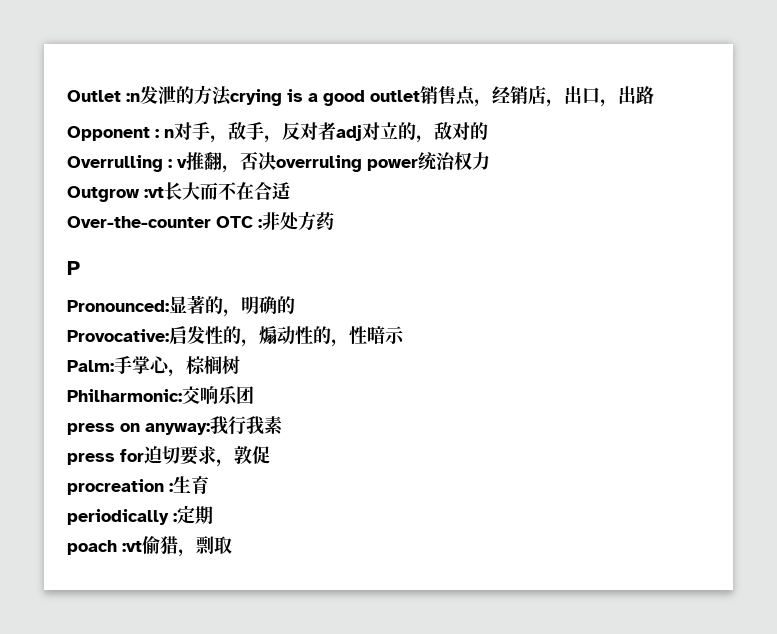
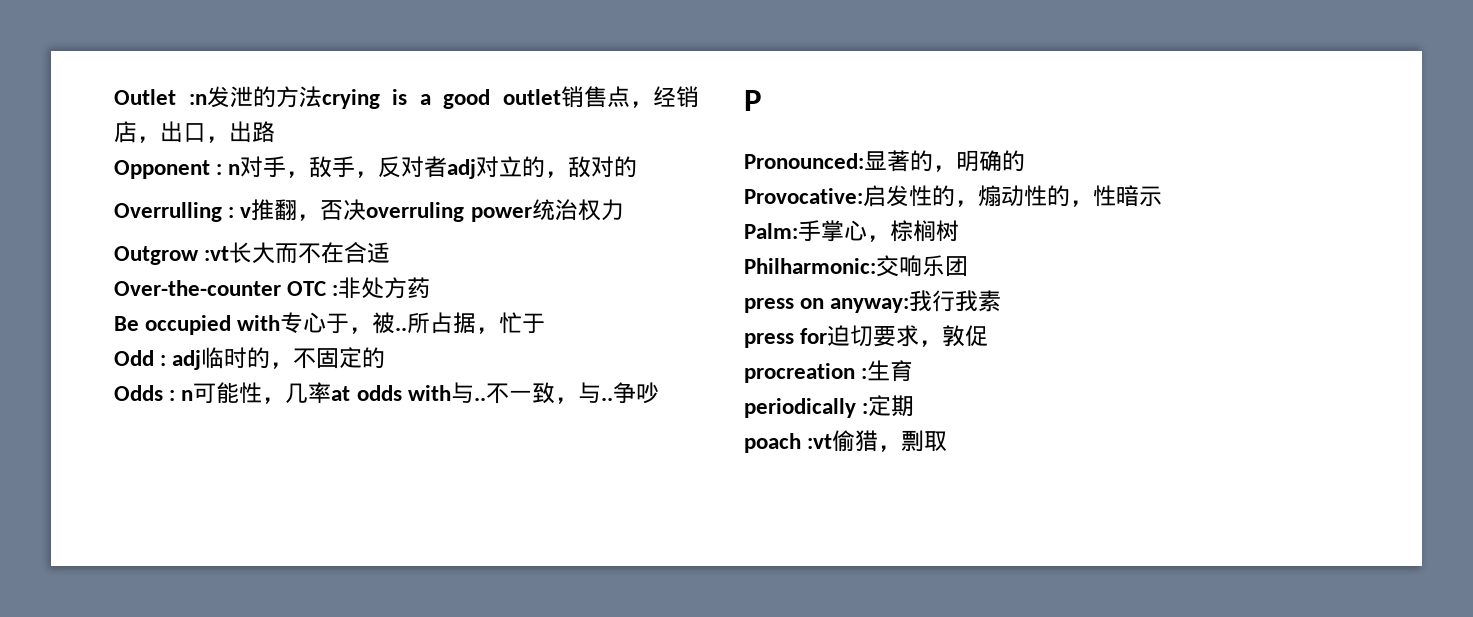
(334, 221) none -> [114,312,546,335] [114,347,386,370] [114,382,659,404] // Be occupied with专心于，被..所占据，忙于 // Odd : adj临时的，不固定的 // Odds : n可能性，几率at odds with与..不一致，与..争吵

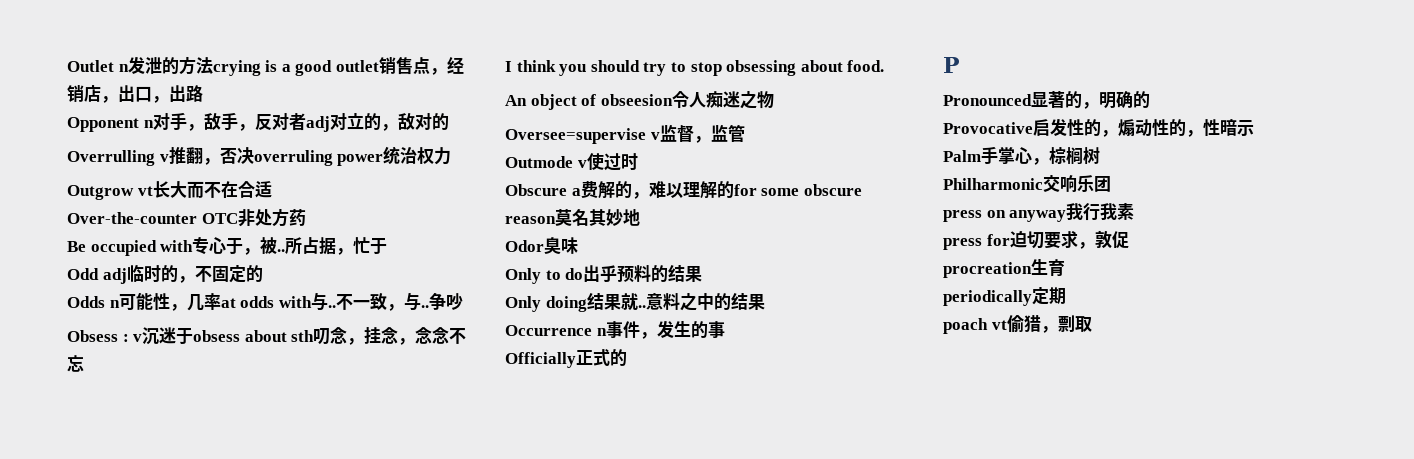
[188,94,207,105] :n -> [118,64,129,72] n
[216,164,223,175] : -> (139, 124) none
[228,207,235,218] : -> (155, 158) none
[204,246,230,261] :vt -> [137,186,153,196] vt
[332,285,339,296] : -> (238, 218) none
[160,355,167,366] : -> (99, 274) none
[169,390,176,401] : -> (105, 302) none
(659, 393) none -> [67,327,467,345] [67,355,84,372] [505,60,885,76] [505,91,774,110] [505,124,745,144] [505,153,638,171] [505,181,862,199] [505,209,640,226] [505,237,578,255] [505,264,703,284] [505,292,765,312] [505,320,725,339] [505,349,627,368] // Obsess : v沉迷于obsess about sth叨念，挂念，念念不忘 // I think you should try to stop obsessing about food. // An object of obseesion令人痴迷之物 // Oversee=supervise v监督，监管 // Outmode v使过时 // Obscure a费解的，难以理解的for some obscure reason莫名其妙地 // Odor臭味 // Only to do出乎预料的结果 // Only doing结果就..意料之中的结果 // Occurrence n事件，发生的事 // Officially正式的
[744,153,864,169] Pronounced: -> [943,94,1032,106] Pronounced
[744,188,863,204] Provocative: -> [943,122,1033,134] Provocative
[744,223,798,239] Palm: -> [943,150,981,162] Palm
[744,258,876,274] Philharmonic: -> [943,178,1043,190] Philharmonic
[830,298,910,313] anyway: -> [1009,210,1067,222] anyway
[861,368,868,379] : -> (1032, 270) none
[862,403,869,414] : -> (1032, 298) none
[807,434,833,449] :vt -> [991,320,1007,330] vt

